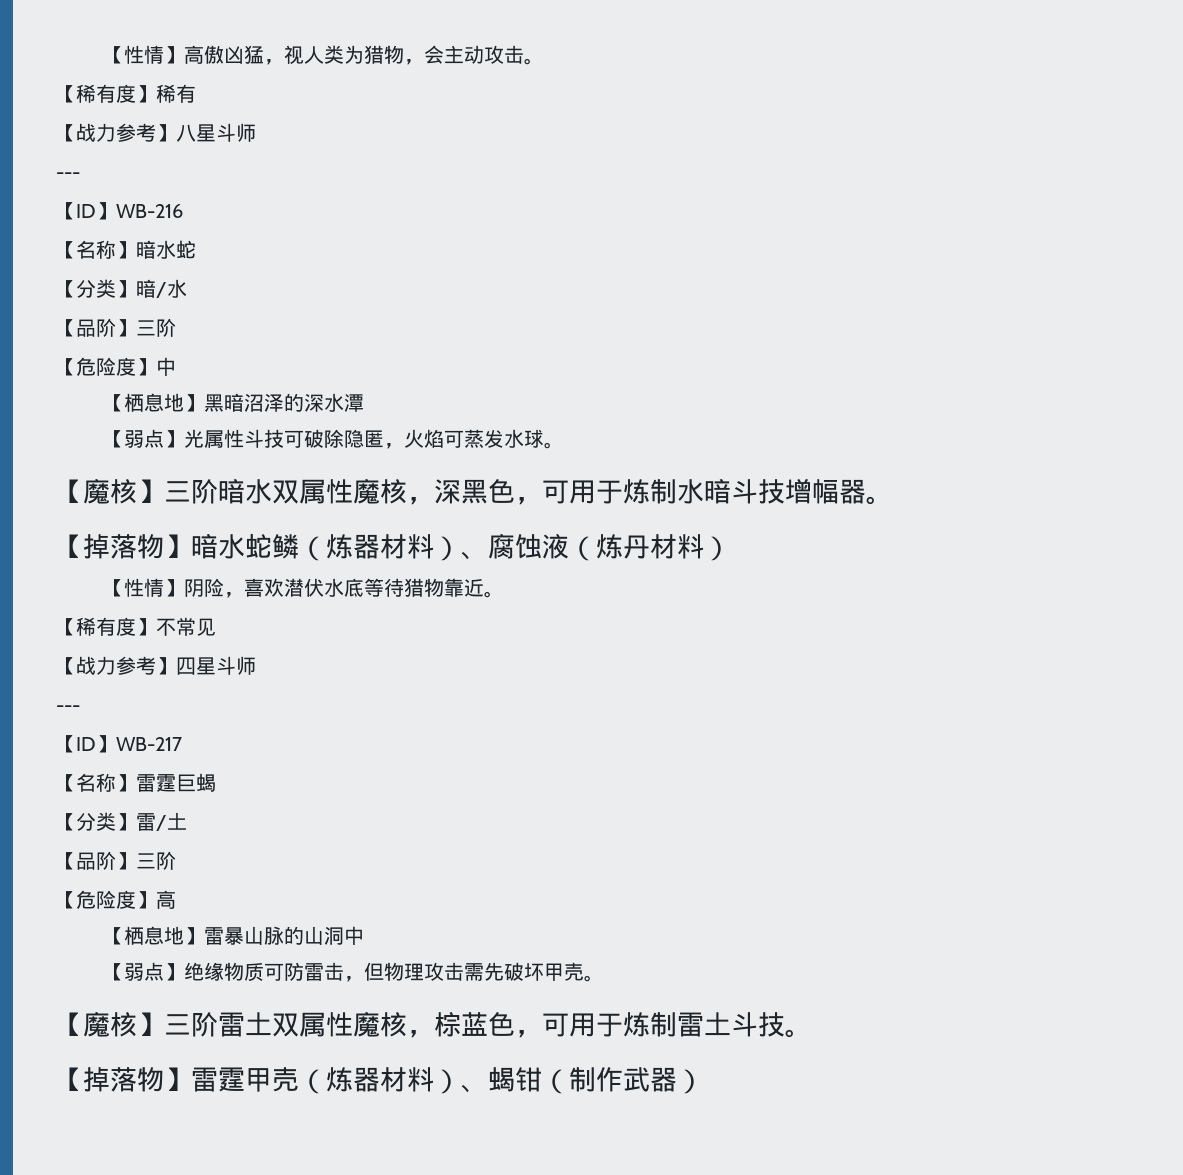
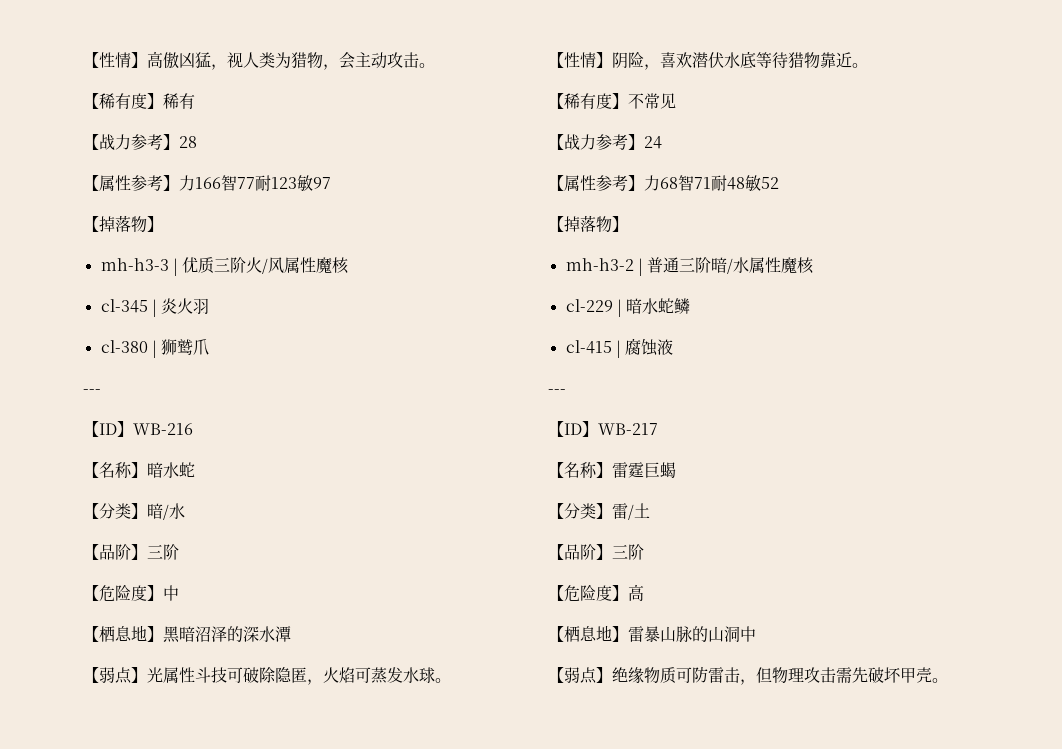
[176,123,256,142] 八星斗师 -> [179,136,197,148] [83,175,331,191] [83,215,163,233] [100,257,350,276] [100,298,210,317] [100,339,210,358] 28 // 【属性参考】力166智77耐123敏97 // 【掉落物】 // mh-h3-3 | 优质三阶火/风属性魔核 // cl-345 | 炎火羽 // cl-380 | 狮鹫爪
[56,478,893,505] [56,533,731,561] // 【魔核】三阶暗水双属性魔核，深黑色，可用于炼制水暗斗技增幅器。 // 【掉落物】暗水蛇鳞（炼器材料）、腐蚀液（炼丹材料） -> (451, 680) none
[176,656,256,675] 四星斗师 -> [644,136,662,149] [548,175,779,191] [548,215,628,233] [565,257,815,276] [565,298,691,317] [565,338,674,358] 24 // 【属性参考】力68智71耐48敏52 // 【掉落物】 // mh-h3-2 | 普通三阶暗/水属性魔核 // cl-229 | 暗水蛇鳞 // cl-415 | 腐蚀液
[56,1011,812,1038] [56,1067,704,1094] // 【魔核】三阶雷土双属性魔核，棕蓝色，可用于炼制雷土斗技。 // 【掉落物】雷霆甲壳（炼器材料）、蝎钳（制作武器） -> (948, 680) none

